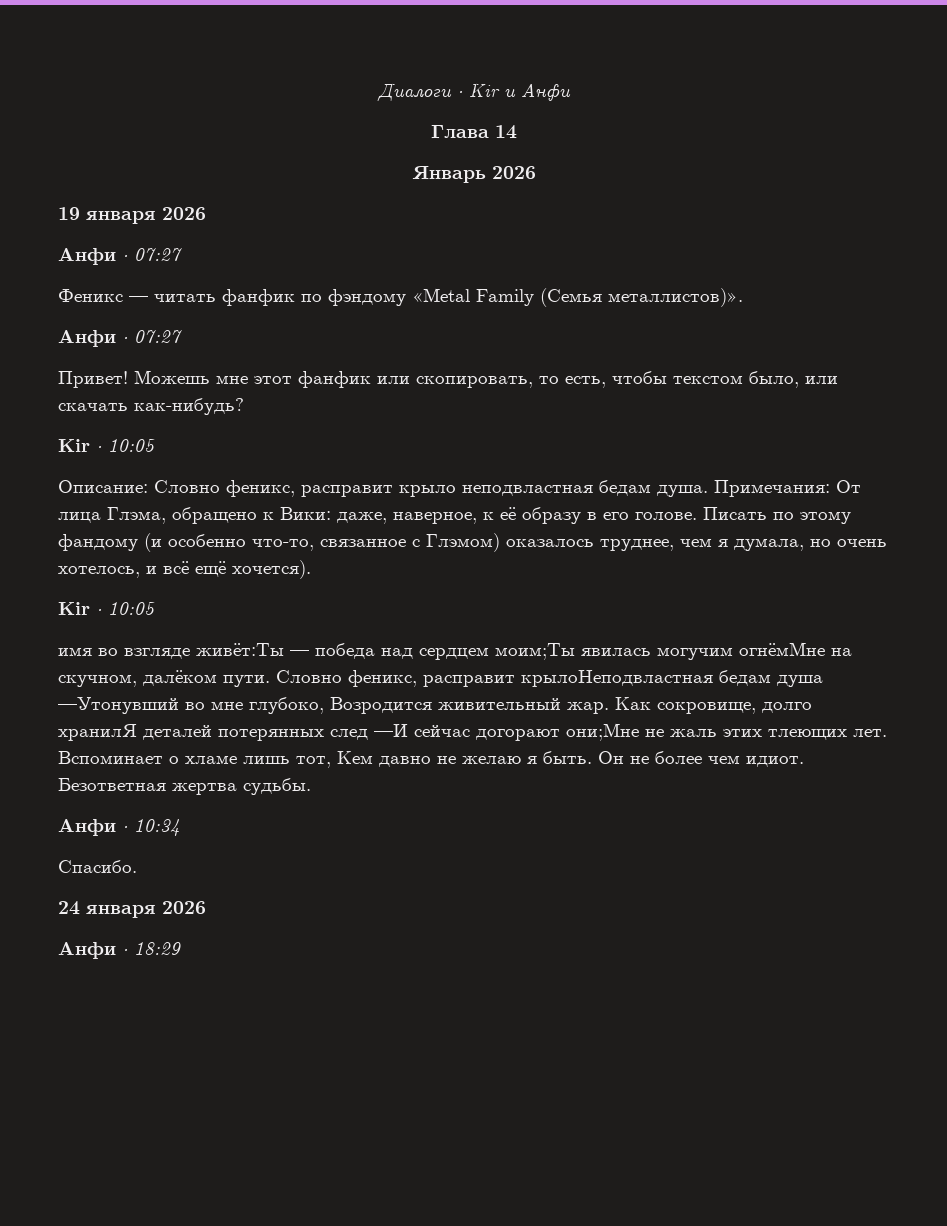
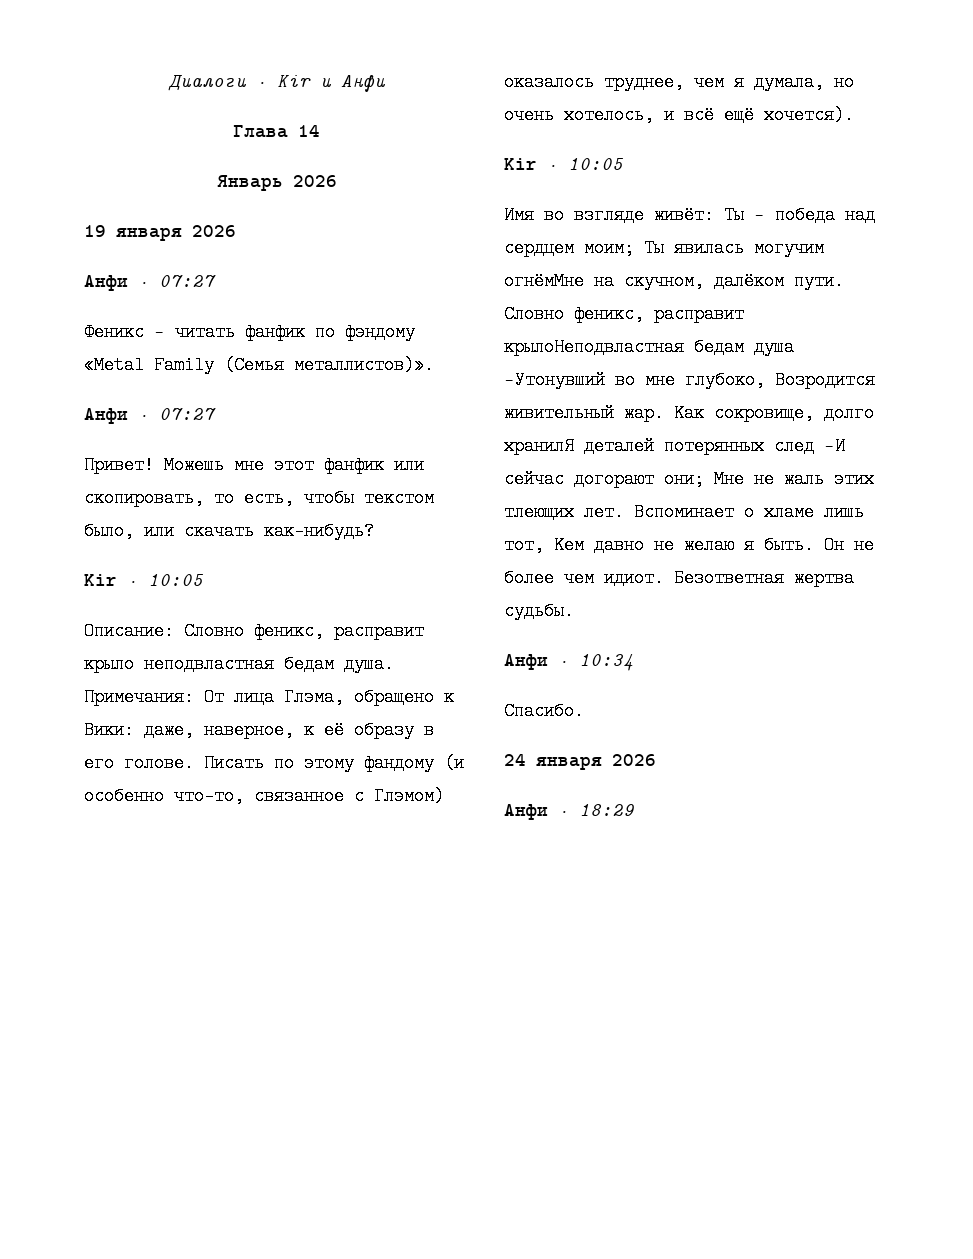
[58,647,92,656] имя -> [504,207,534,224] Имя
[196,643,284,656] живёт:Ты -> [654,206,744,224] живёт: Ты
[495,643,575,660] моим;Ты -> [584,239,664,257] моим; Ты
[566,723,639,741] они;Мне -> [664,470,744,488] они; Мне

